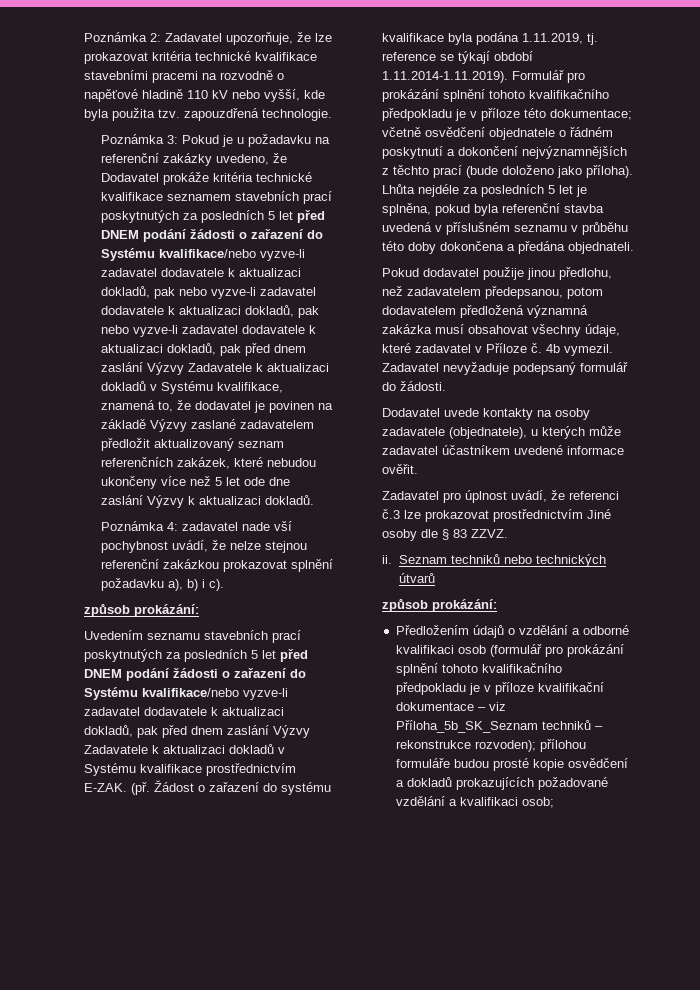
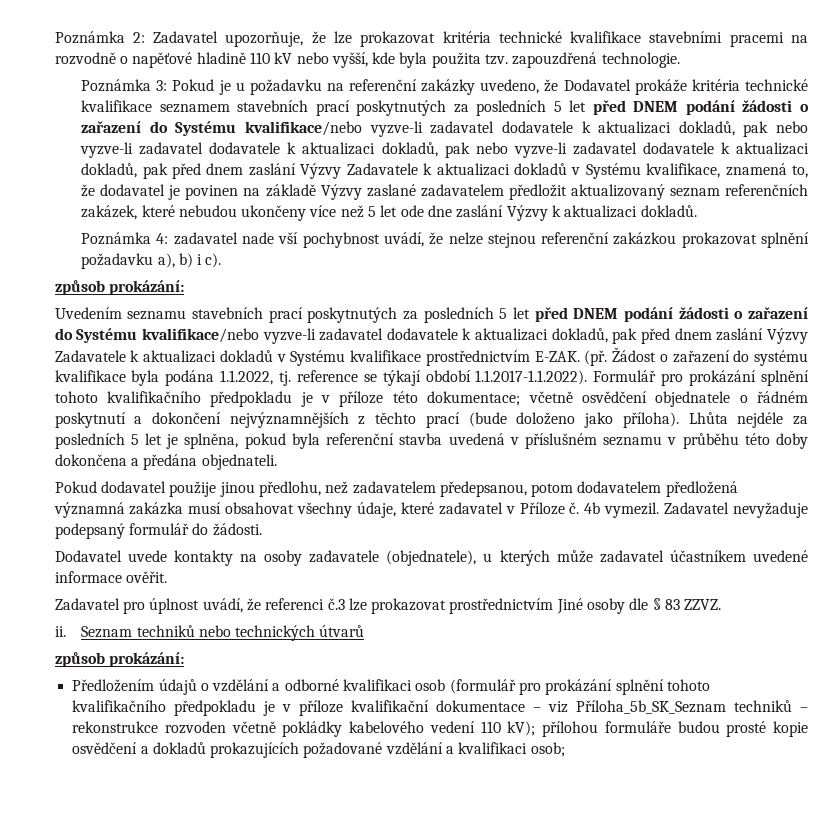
[521,33,583,44] 1.11.2019, -> [220,370,274,385] 1.1.2022,
[381,71,508,83] 1.11.2014-1.11.2019). -> [475,370,588,385] 1.1.2017-1.1.2022).
[475,740,537,752] rozvoden); -> [164,721,536,737] rozvoden včetně pokládky kabelového vedení 110 kV);

